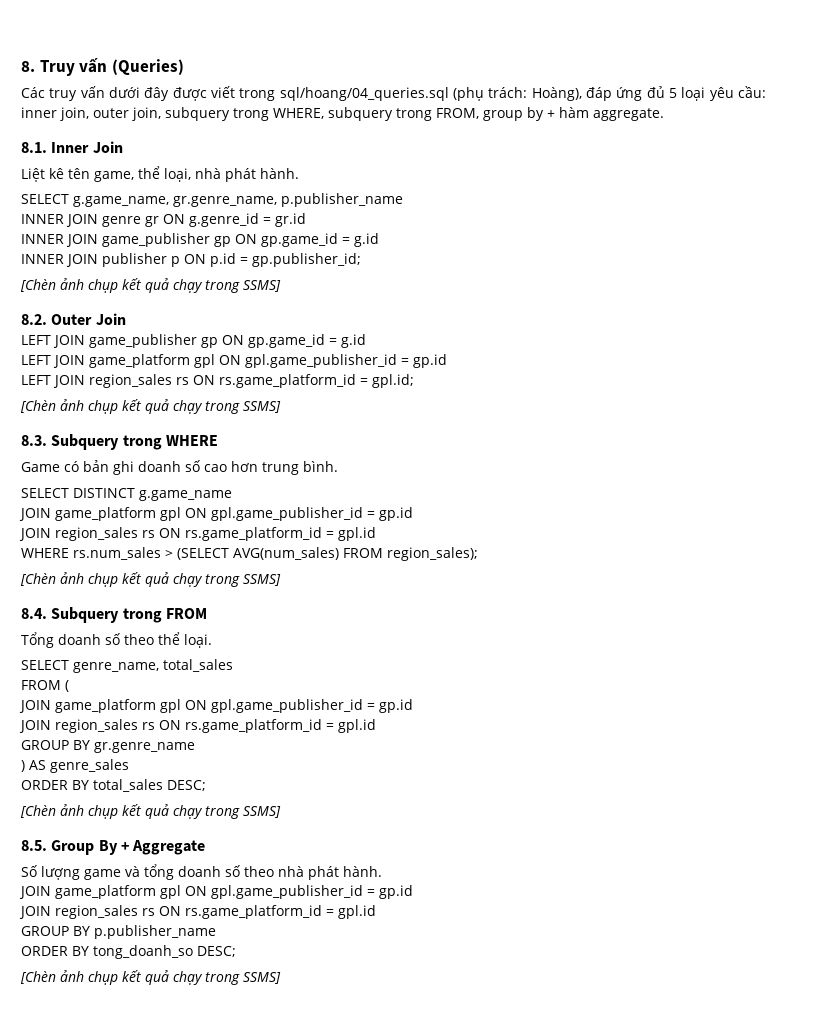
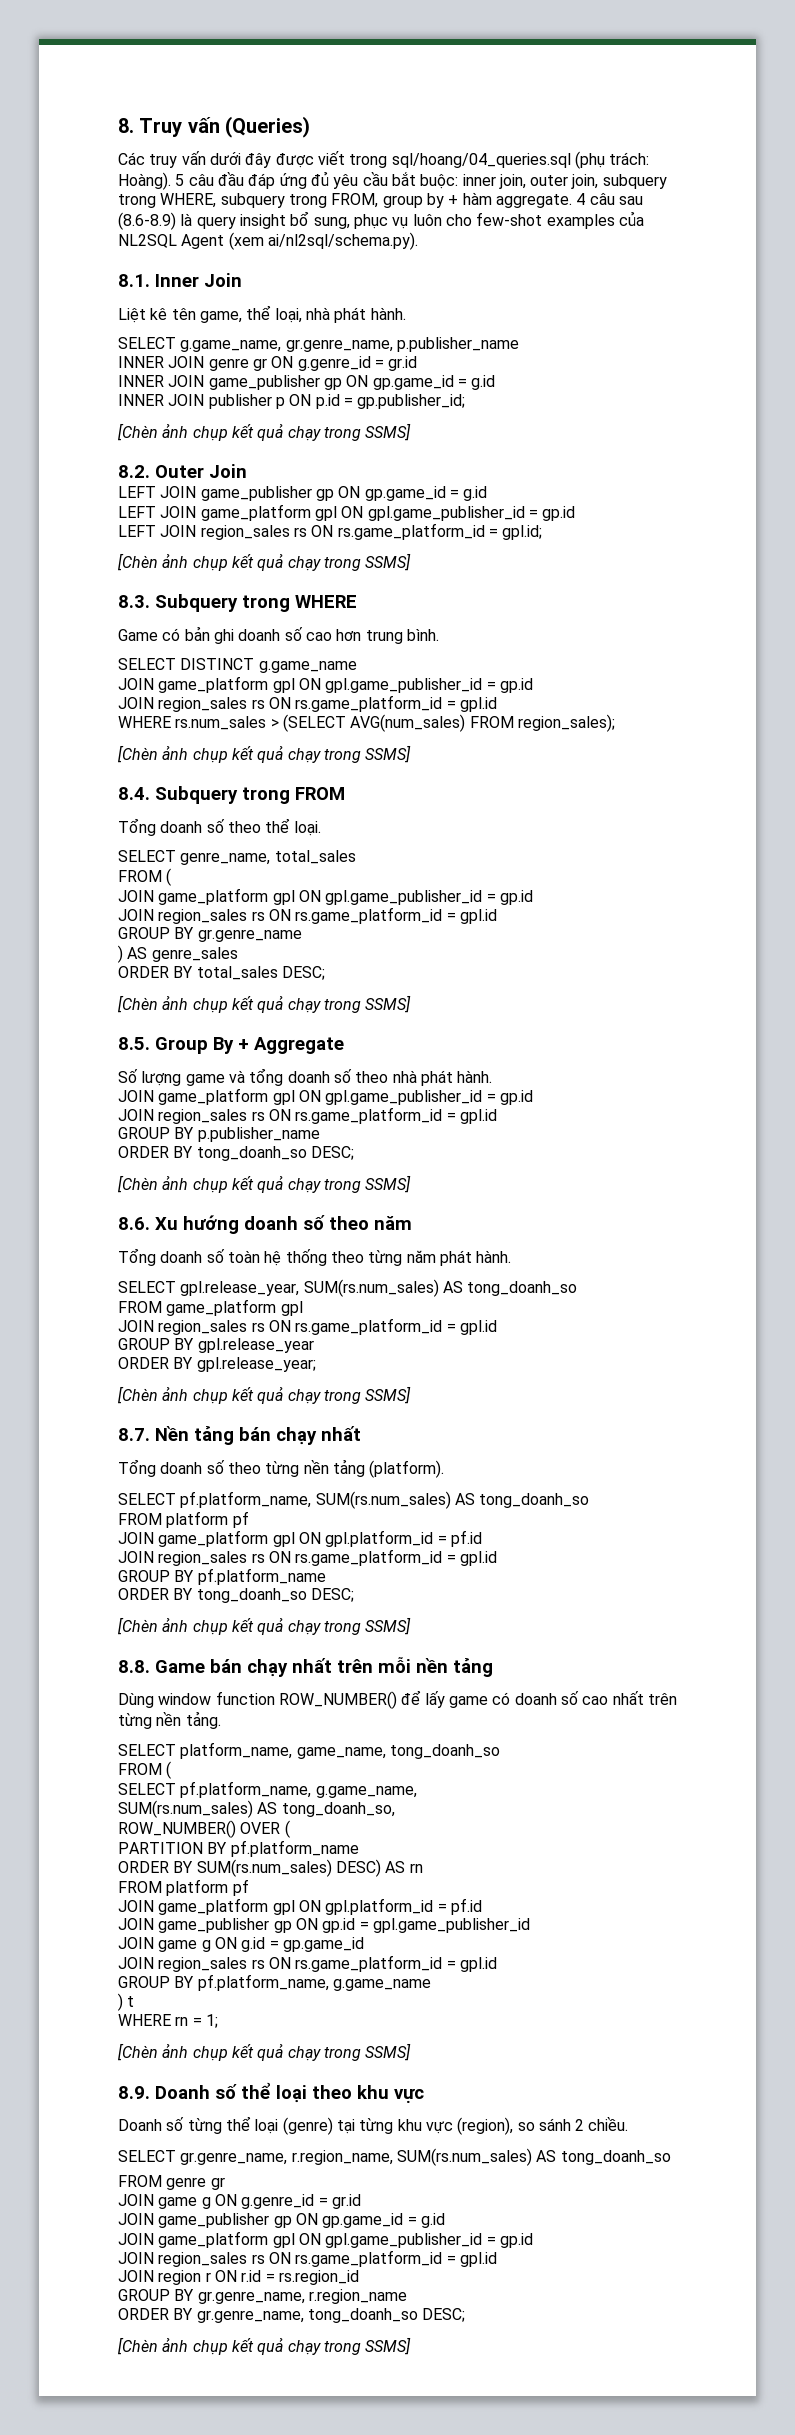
[531,86,767,101] Hoàng), đáp ứng đủ 5 loại yêu cầu: -> [118,171,459,190] Hoàng). 5 câu đầu đáp ứng đủ yêu cầu bắt buộc:
(664, 114) none -> [576,193,643,205] [118,211,644,230] [118,232,418,250] 4 câu sau (8.6-8.9) là query insight bổ sung, phục vụ luôn cho few-shot examples của NL2SQL Agent (xem ai/nl2sql/schema.py).
(281, 978) none -> [118,1215,412,1234] [118,1248,512,1266] [118,1279,578,1297] [118,1299,303,1316] [118,1318,497,1335] [118,1338,314,1353] [118,1357,316,1372] [117,1386,412,1404] [118,1426,361,1445] [118,1459,445,1478] [118,1491,590,1509] [118,1511,249,1528] [118,1530,482,1547] [118,1549,497,1566] [118,1568,326,1585] [118,1588,354,1603] [117,1617,412,1635] [118,1656,493,1677] [118,1690,677,1709] [118,1711,221,1729] [118,1742,500,1759] [118,1761,172,1779] [118,1781,417,1798] [118,1800,395,1818] [118,1820,290,1838] [118,1840,359,1857] [118,1859,423,1877] [118,1879,249,1896] [118,1898,482,1915] [118,1918,530,1933] [118,1937,364,1952] [118,1955,497,1972] [118,1974,431,1991] [118,1993,135,2011] [118,2014,218,2028] [117,2043,412,2061] [118,2082,424,2103] [118,2116,629,2135] [118,2148,671,2166] [118,2175,225,2190] [118,2194,361,2209] [118,2213,445,2228] [118,2231,533,2248] [118,2250,497,2267] [118,2270,359,2285] [118,2289,407,2304] [118,2308,466,2323] [117,2337,412,2355] // 8.6. Xu hướng doanh số theo năm // Tổng doanh số toàn hệ thống theo từng năm phát hành. // SELECT gpl.release_year, SUM(rs.num_sales) AS tong_doanh_so // FROM game_platform gpl // JOIN region_sales rs ON rs.game_platform_id = gpl.id // GROUP BY gpl.release_year // ORDER BY gpl.release_year; // [Chèn ảnh chụp kết quả chạy trong SSMS] // 8.7. Nền tảng bán chạy nhất // Tổng doanh số theo từng nền tảng (platform). // SELECT pf.platform_name, SUM(rs.num_sales) AS tong_doanh_so // FROM platform pf // JOIN game_platform gpl ON gpl.platform_id = pf.id // JOIN region_sales rs ON rs.game_platform_id = gpl.id // GROUP BY pf.platform_name // ORDER BY tong_doanh_so DESC; // [Chèn ảnh chụp kết quả chạy trong SSMS] // 8.8. Game bán chạy nhất trên mỗi nền tảng // Dùng window function ROW_NUMBER() để lấy game có doanh số cao nhất trên từng nền tảng. // SELECT platform_name, game_name, tong_doanh_so // FROM ( // SELECT pf.platform_name, g.game_name, // SUM(rs.num_sales) AS tong_doanh_so, // ROW_NUMBER() OVER ( // PARTITION BY pf.platform_name // ORDER BY SUM(rs.num_sales) DESC) AS rn // FROM platform pf // JOIN game_platform gpl ON gpl.platform_id = pf.id // JOIN game_publisher gp ON gp.id = gpl.game_publisher_id // JOIN game g ON g.id = gp.game_id // JOIN region_sales rs ON rs.game_platform_id = gpl.id // GROUP BY pf.platform_name, g.game_name // ) t // WHERE rn = 1; // [Chèn ảnh chụp kết quả chạy trong SSMS] // 8.9. Doanh số thể loại theo khu vực // Doanh số từng thể loại (genre) tại từng khu vực (region), so sánh 2 chiều. // SELECT gr.genre_name, r.region_name, SUM(rs.num_sales) AS tong_doanh_so // FROM genre gr // JOIN game g ON g.genre_id = gr.id // JOIN game_publisher gp ON gp.game_id = g.id // JOIN game_platform gpl ON gpl.game_publisher_id = gp.id // JOIN region_sales rs ON rs.game_platform_id = gpl.id // JOIN region r ON r.id = rs.region_id // GROUP BY gr.genre_name, r.region_name // ORDER BY gr.genre_name, tong_doanh_so DESC; // [Chèn ảnh chụp kết quả chạy trong SSMS]

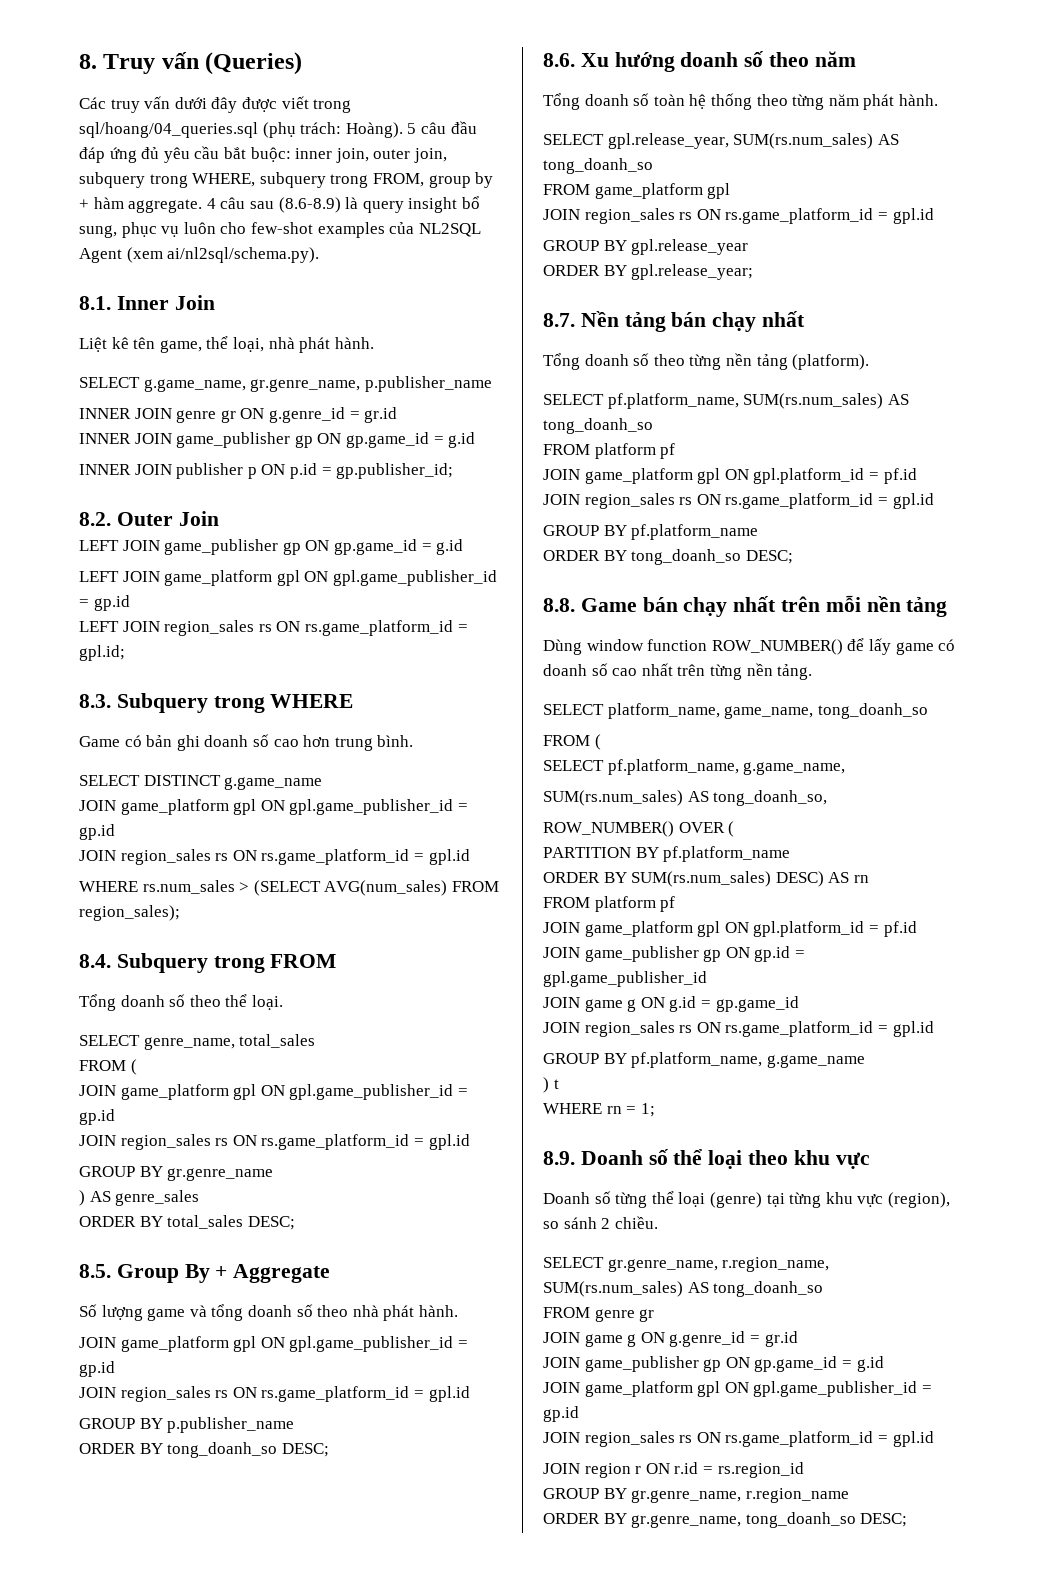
[117,423,412,441] // [Chèn ảnh chụp kết quả chạy trong SSMS] -> (454, 471) none
[117,553,412,571] // [Chèn ảnh chụp kết quả chạy trong SSMS] -> (125, 653) none
[117,745,412,763] // [Chèn ảnh chụp kết quả chạy trong SSMS] -> (180, 913) none
[117,995,412,1013] // [Chèn ảnh chụp kết quả chạy trong SSMS] -> (295, 1223) none
[117,1175,412,1193] // [Chèn ảnh chụp kết quả chạy trong SSMS] -> (329, 1450) none
[117,1386,412,1404] // [Chèn ảnh chụp kết quả chạy trong SSMS] -> (754, 272) none
[117,1617,412,1635] // [Chèn ảnh chụp kết quả chạy trong SSMS] -> (793, 557) none
[117,2043,412,2061] // [Chèn ảnh chụp kết quả chạy trong SSMS] -> (655, 1110) none
[117,2337,412,2355] // [Chèn ảnh chụp kết quả chạy trong SSMS] -> (908, 1520) none

